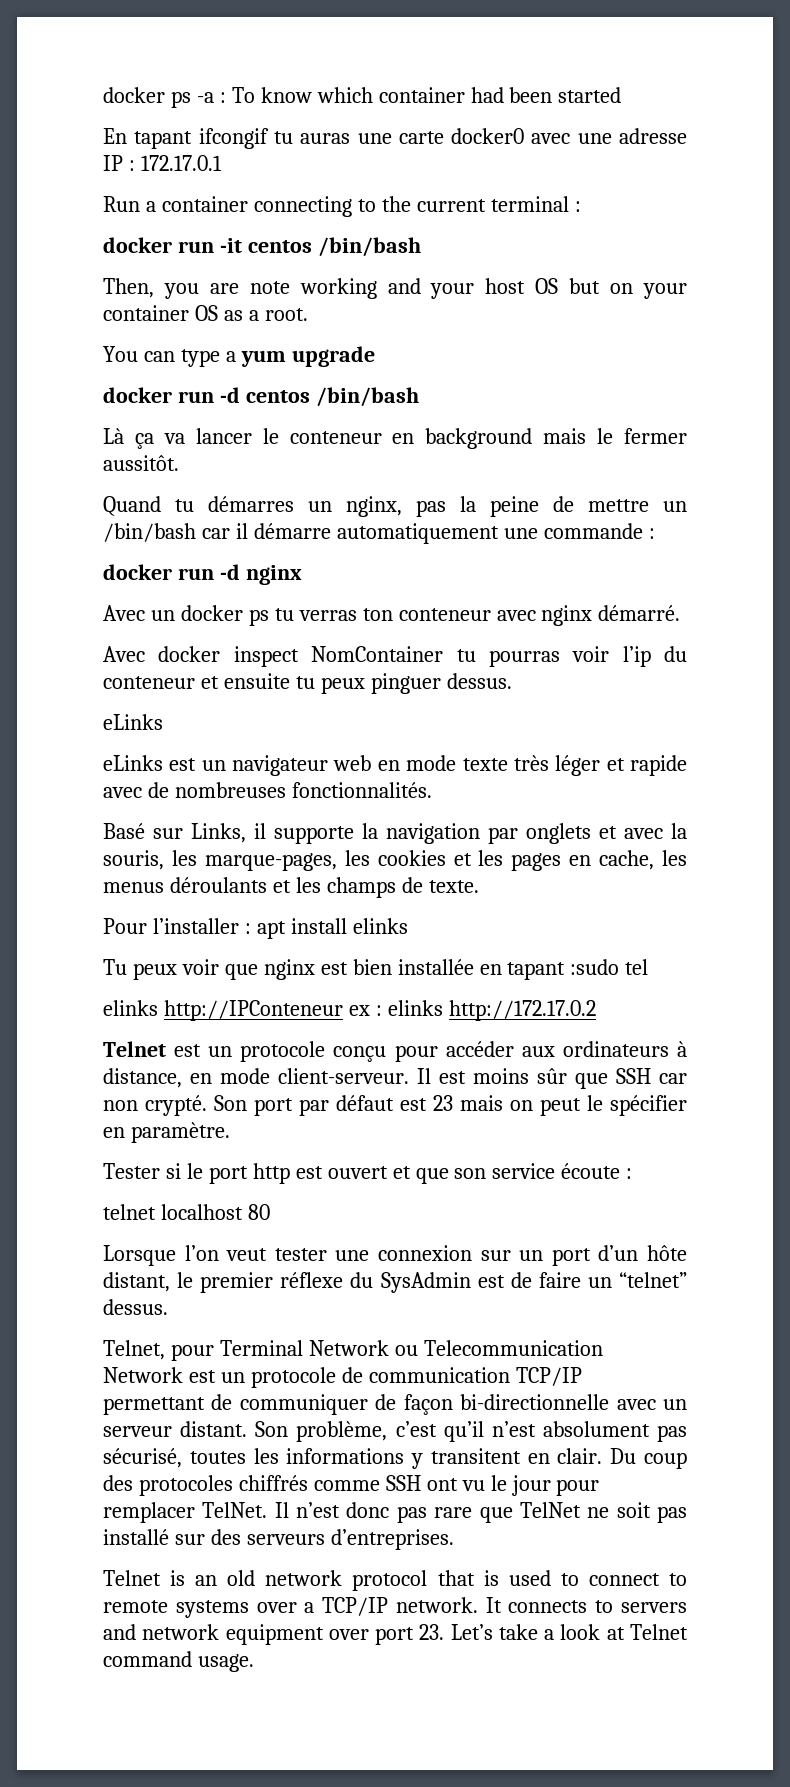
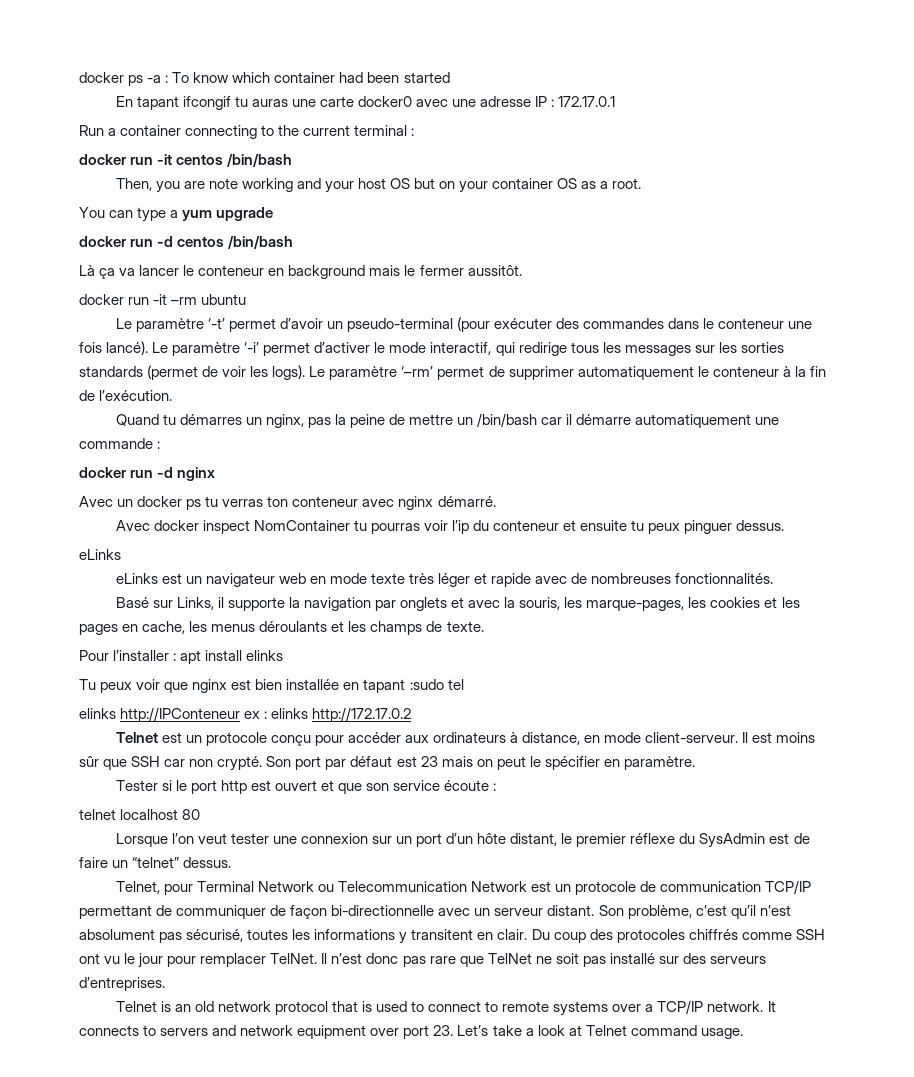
(179, 463) none -> [79,294,247,305] [115,317,813,332] [79,341,784,356] [79,365,826,380] [79,390,173,401] // docker run -it –rm ubuntu // Le paramètre ‘-t’ permet d’avoir un pseudo-terminal (pour exécuter des commandes dans le conteneur une fois lancé). Le paramètre ‘-i’ permet d’activer le mode interactif, qui redirige tous les messages sur les sorties standards (permet de voir les logs). Le paramètre ‘–rm’ permet de supprimer automatiquement le conteneur à la fin de l’exécution.

